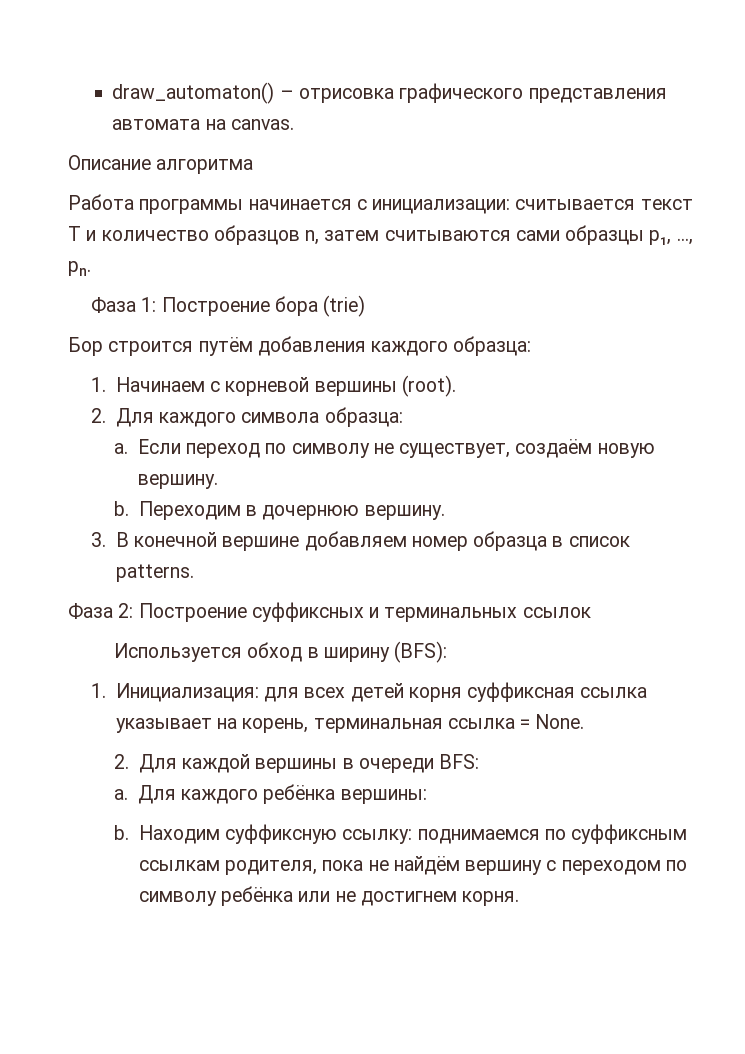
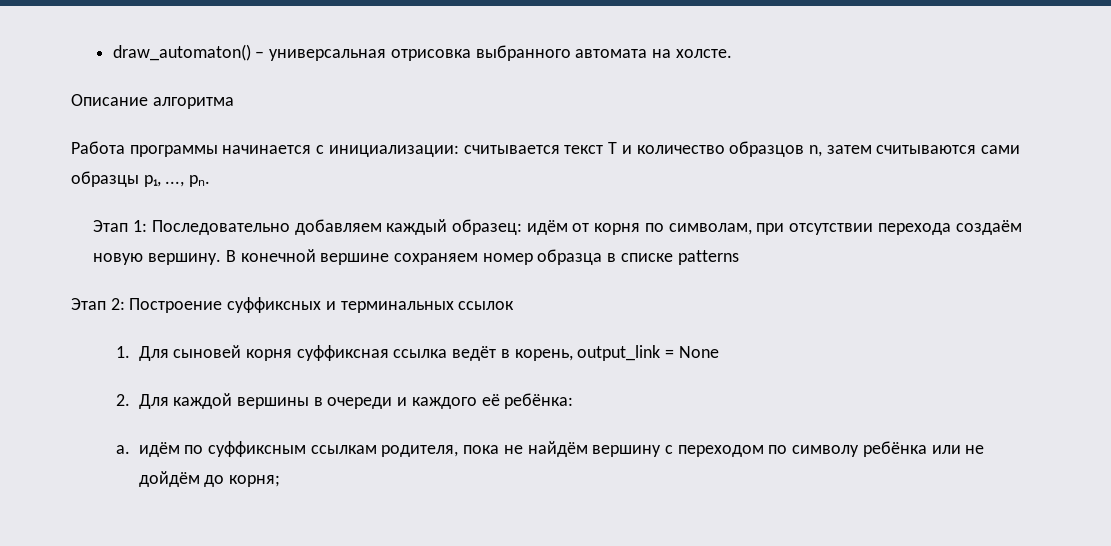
[299,83,667,103] отрисовка графического представления -> [269,45,571,61] универсальная отрисовка выбранного
[231,119,295,130] canvas. -> [675,49,732,58] холсте.
[91,295,366,317] [68,336,532,356] [91,375,456,397] [91,407,403,427] [114,439,655,458] [137,474,218,489] [114,501,445,520] [91,532,107,547] Фаза 1: Построение бора (trie) // Бор строится путём добавления каждого образца: // 1. Начинаем с корневой вершины (root). // 2. Для каждого символа образца: // a. Если переход по символу не существует, создаём новую вершину. // b. Переходим в дочернюю вершину. // 3. -> [93,219,1022,235] [93,253,222,265] Этап 1: Последовательно добавляем каждый образец: идём от корня по символам, при отсутствии перехода создаём новую вершину.
[304,531,407,551] добавляем -> [393,253,478,265] сохраняем
[568,536,630,547] [115,564,194,582] [68,603,113,619] список patterns. // Фаза -> [620,250,739,265] [71,298,106,310] списке patterns // Этап
[114,641,448,663] [91,682,648,702] [115,714,585,733] Используется обход в ширину (BFS): // 1. Инициализация: для всех детей корня суффиксная ссылка указывает на корень, терминальная ссылка = None. -> [115,345,719,361] 1. Для сыновей корня суффиксная ссылка ведёт в корень, output_link = None
[439,754,480,769] [114,784,427,804] [114,824,540,844] BFS: // a. Для каждого ребёнка вершины: // b. Находим суффиксную ссылку: поднимаемся -> [397,393,574,409] [115,442,180,457] и каждого её ребёнка: // a. идём
[360,891,520,906] достигнем корня. -> [138,471,280,487] дойдём до корня;

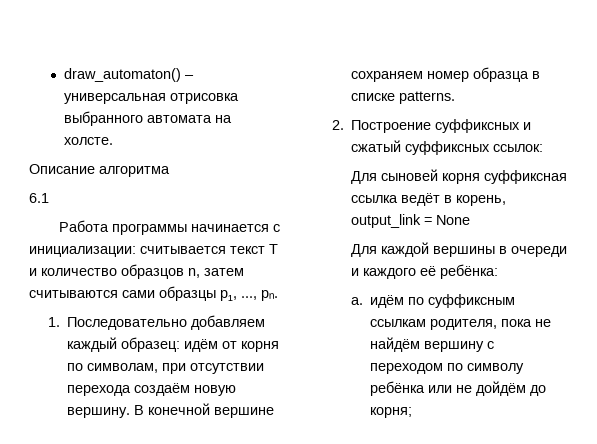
(234, 103) none -> [29,193,49,203] // 6.1
[93,220,148,232] Этап 1: -> [48,317,61,327] 1.
[677,250,739,265] [71,297,515,313] [115,346,130,358] patterns // Этап 2: Построение суффиксных и терминальных ссылок // 1. -> [399,91,456,104] [332,119,532,133] [351,140,544,155] patterns. // 2. Построение суффиксных и сжатый суффиксных ссылок: //
[115,394,130,406] 2. -> (471, 220) none

